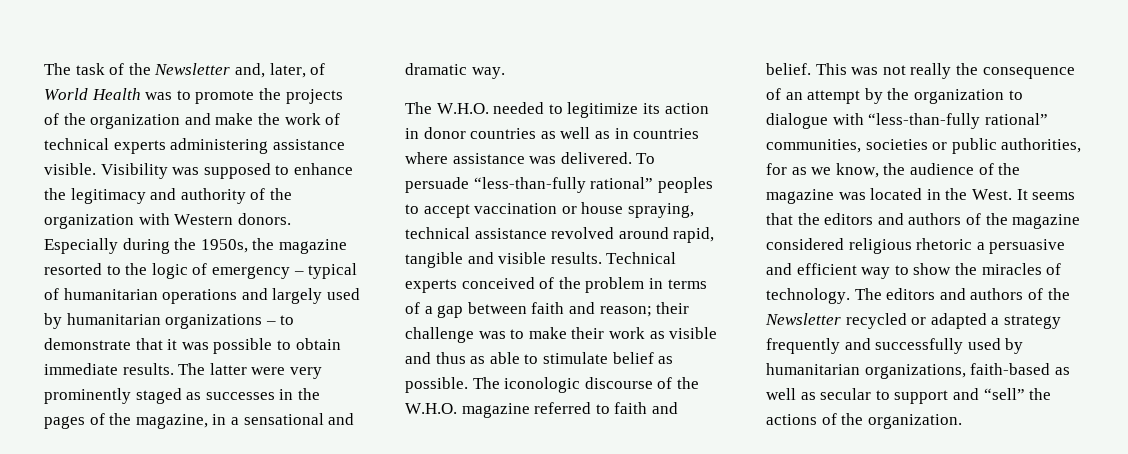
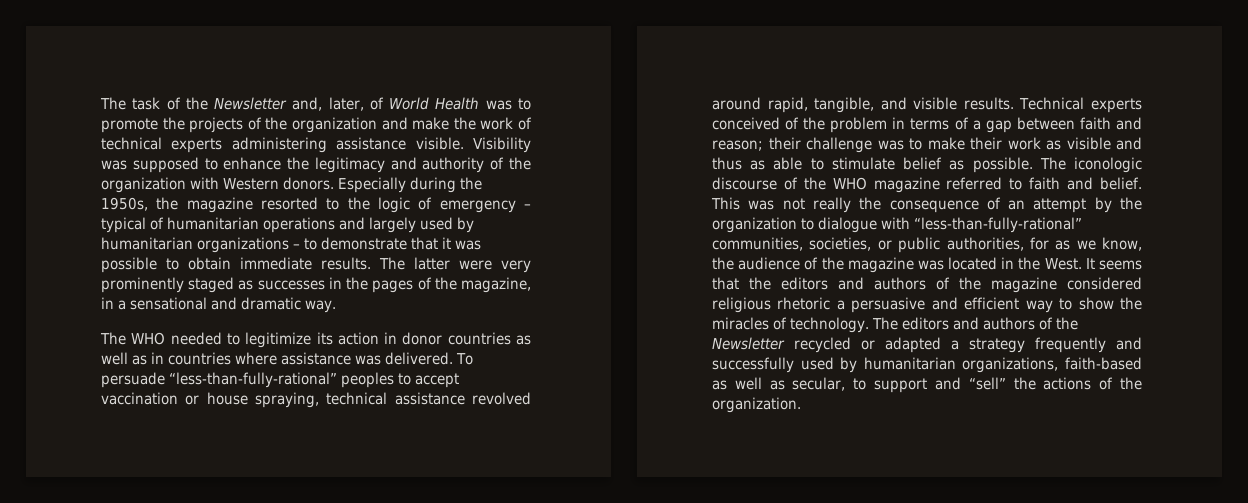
[436,103,489,114] W.H.O. -> [131,332,166,345] WHO
[473,177,654,193] “less-than-fully rational” -> [169,372,338,388] “less-than-fully-rational”
[405,252,463,268] tangible -> [814,97,875,113] tangible,
[405,403,457,414] W.H.O. -> [832,177,867,190] WHO
[868,113,1048,129] [766,139,928,153] “less-than-fully rational” communities, societies -> [914,217,1083,233] [712,237,872,251] “less-than-fully-rational” communities, societies,
[820,388,872,400] secular -> [792,377,846,391] secular,

